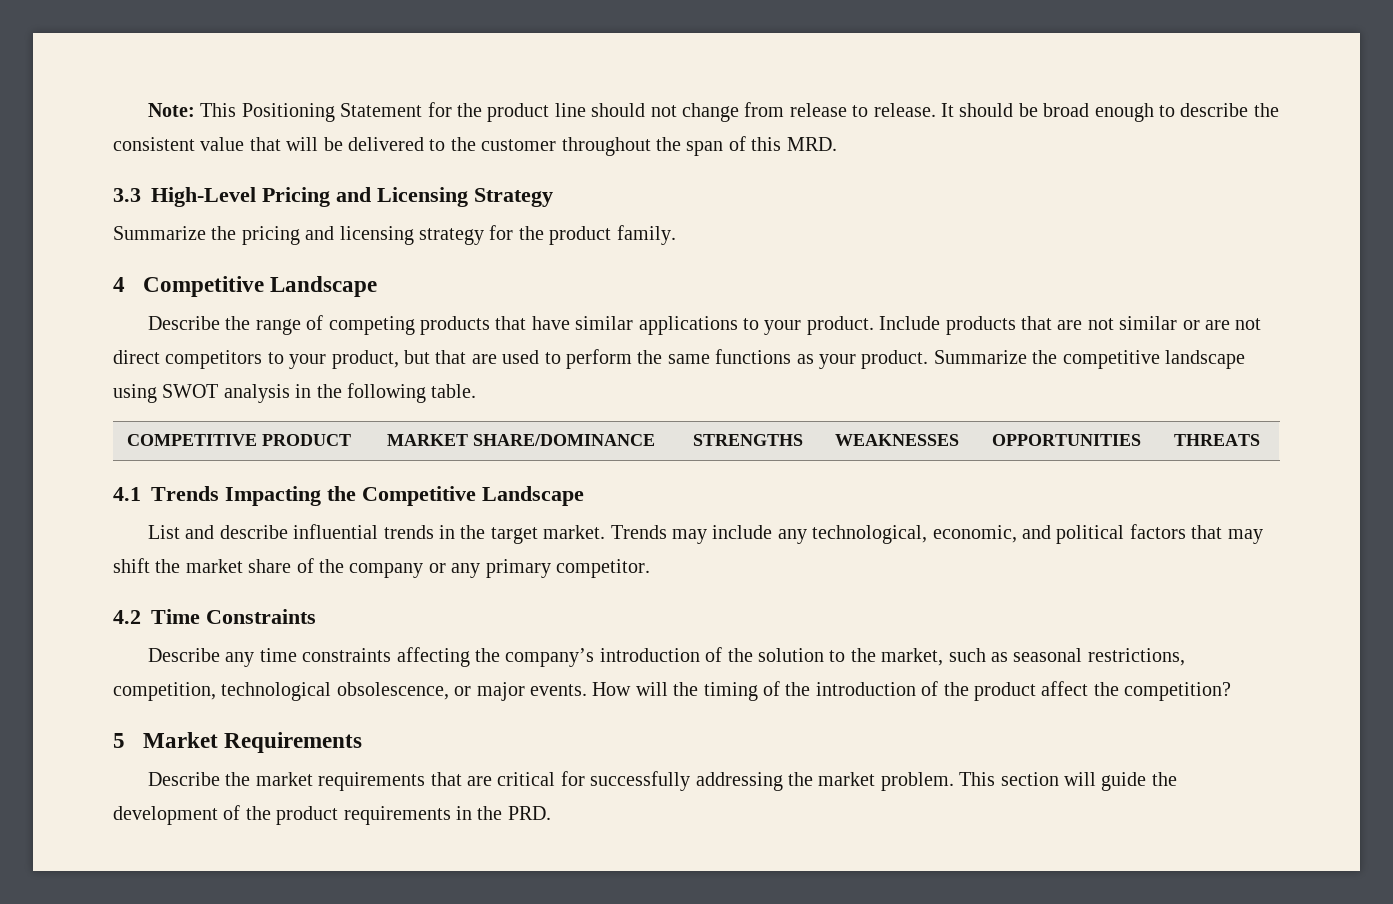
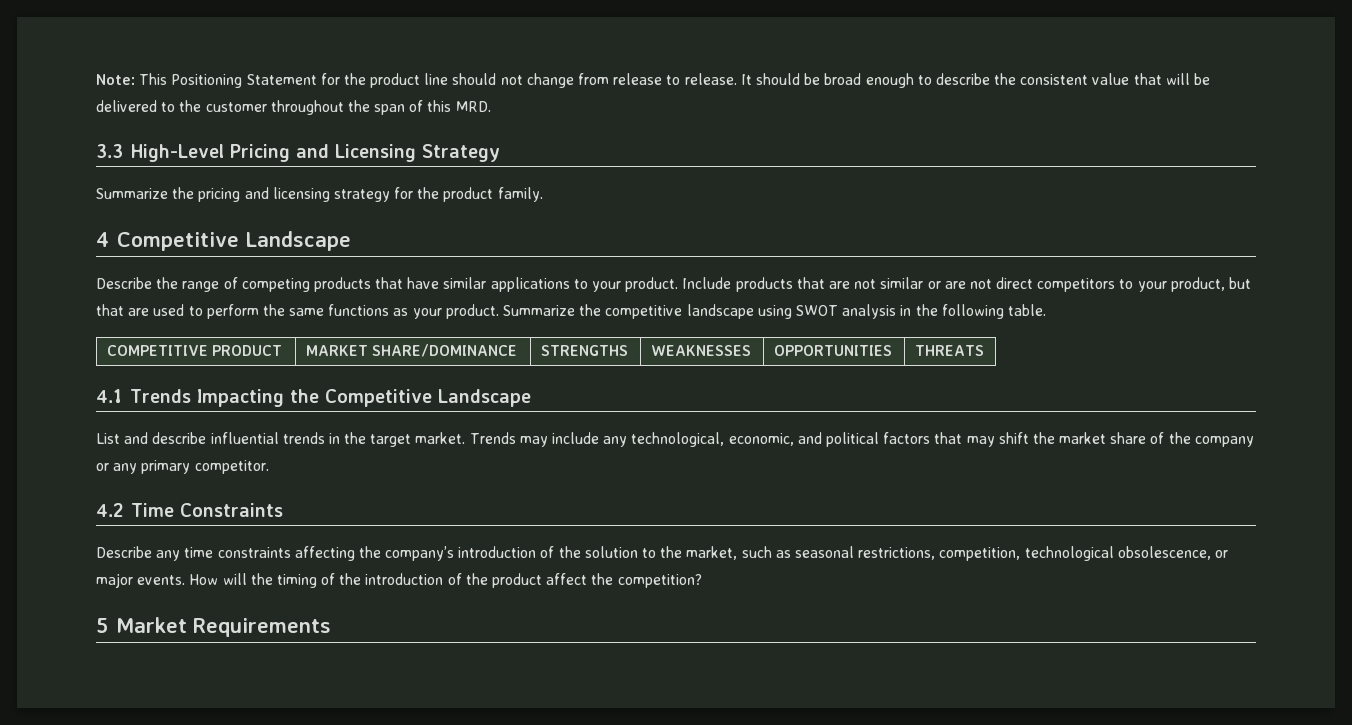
[147,771,1177,791] [113,805,551,825] // Describe the market requirements that are critical for successfully addressing the market problem. This section will guide the development of the product requirements in the PRD. -> (331, 627) none

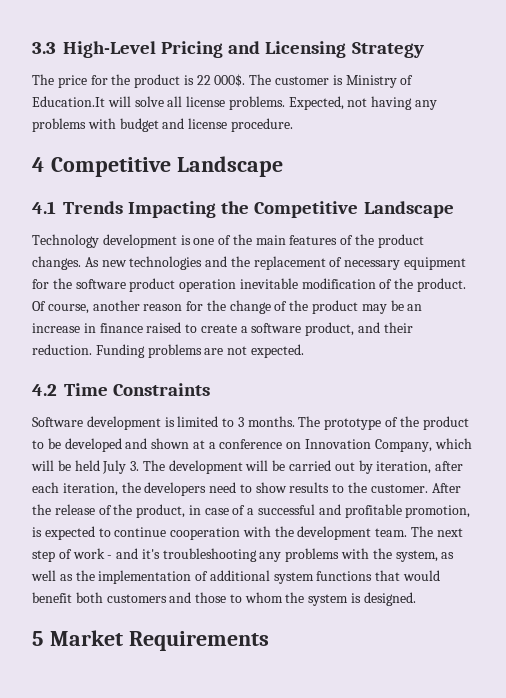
[96,73,1210,88] [96,100,491,115] Note: This Positioning Statement for the product line should not change from release to release. It should be broad enough to describe the consistent value that will be delivered to the customer throughout the span of this MRD. // -> (32, 48) none
[96,187,543,202] [96,231,351,251] [96,277,1251,292] [96,304,1046,319] [106,345,283,356] [305,344,518,357] [540,345,628,356] [650,345,751,356] [773,345,892,356] [914,345,984,356] Summarize the pricing and licensing strategy for the product family. // 4 Competitive Landscape // Describe the range of competing products that have similar applications to your product. Include products that are not similar or are not direct competitors to your product, but that are used to perform the same functions as your product. Summarize the competitive landscape using SWOT analysis in the following table. // COMPETITIVE PRODUCT | MARKET SHARE/DOMINANCE | STRENGTHS | WEAKNESSES | OPPORTUNITIES | THREATS -> [32,74,414,88] [32,96,438,110] [32,118,293,132] [32,156,283,177] The price for the product is 22 000$. The customer is Ministry of Education.It will solve all license problems. Expected, not having any problems with budget and license procedure. // 4 Competitive Landscape
[96,432,1254,447] [96,460,269,474] [96,503,283,517] [96,546,1228,561] [96,573,702,588] List and describe influential trends in the target market. Trends may include any technological, economic, and political factors that may shift the market share of the company or any primary competitor. // 4.2 Time Constraints // Describe any time constraints affecting the company’s introduction of the solution to the market, such as seasonal restrictions, competition, technological obsolescence, or major events. How will the timing of the introduction of the product affect the competition? -> [32,234,424,248] [32,256,467,270] [32,278,467,292] [32,300,423,314] [32,322,413,336] [32,344,304,358] [32,383,211,396] [32,416,469,430] [32,438,472,452] [31,460,464,474] [32,482,461,496] [32,504,471,518] [32,526,463,540] [32,548,455,562] [31,570,441,584] [32,592,416,606] Technology development is one of the main features of the product changes. As new technologies and the replacement of necessary equipment for the software product operation inevitable modification of the product. Of course, another reason for the change of the product may be an increase in finance raised to create a software product, and their reduction. Funding problems are not expected. // 4.2 Time Constraints // Software development is limited to 3 months. The prototype of the product to be developed and shown at a conference on Innovation Company, which will be held July 3. The development will be carried out by iteration, after each iteration, the developers need to show results to the customer. After the release of the product, in case of a successful and profitable promotion, is expected to continue cooperation with the development team. The next step of work - and it's troubleshooting any problems with the system, as well as the implementation of additional system functions that would benefit both customers and those to whom the system is designed.

